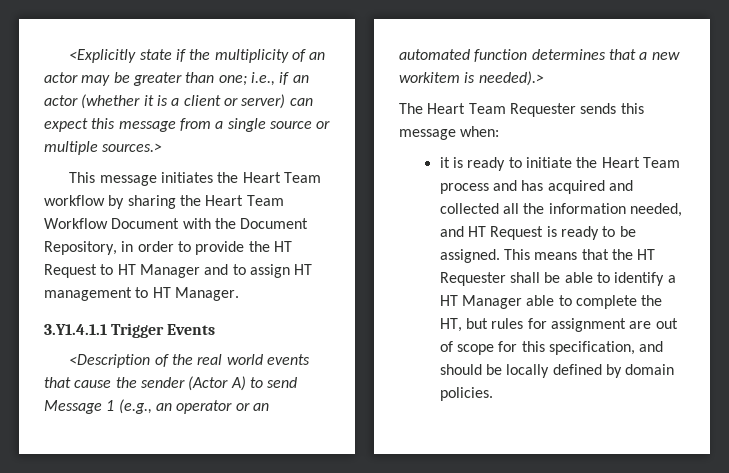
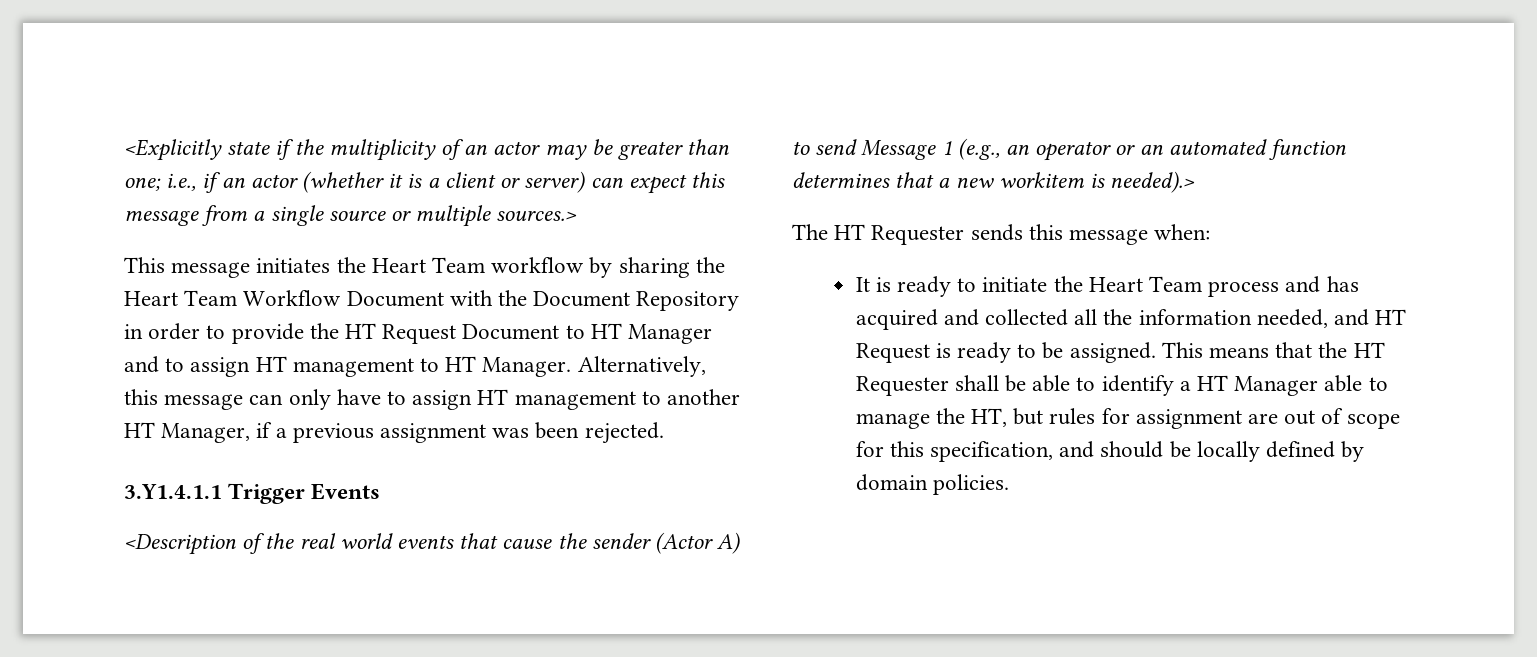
[44,241,117,255] Repository, -> [636,291,740,311] Repository
(97, 271) none -> [462,324,560,340] Document
(239, 294) none -> [577,356,706,377] [124,389,741,410] [124,422,664,444] Alternatively, this message can only have to assign HT management to another HT Manager, if a previous assignment was been rejected.
[427,103,506,114] Heart Team -> [834,224,866,240] HT
[439,157,450,168] it -> [855,277,870,292] It
[575,295,637,309] complete -> [855,413,930,429] manage

